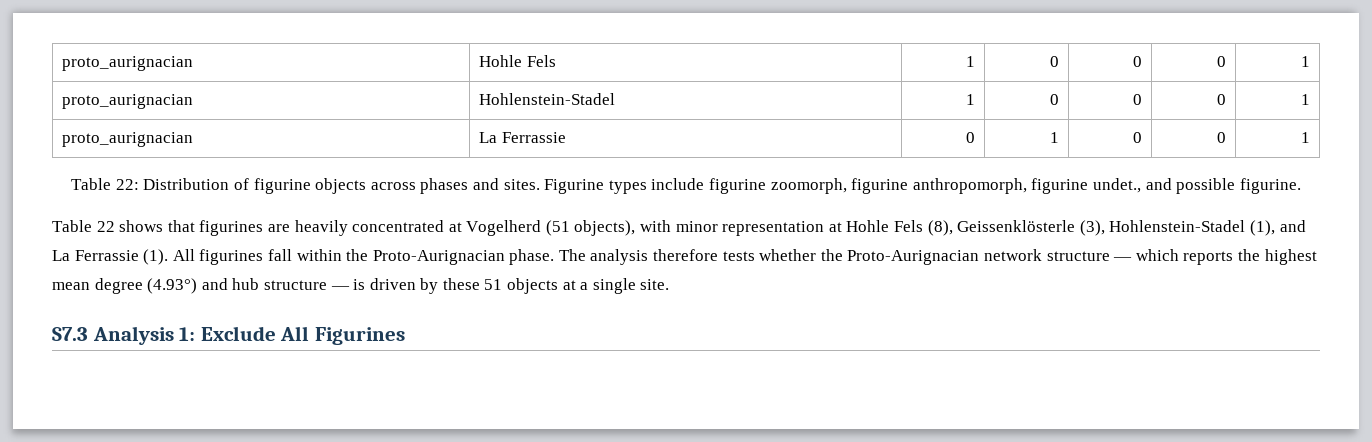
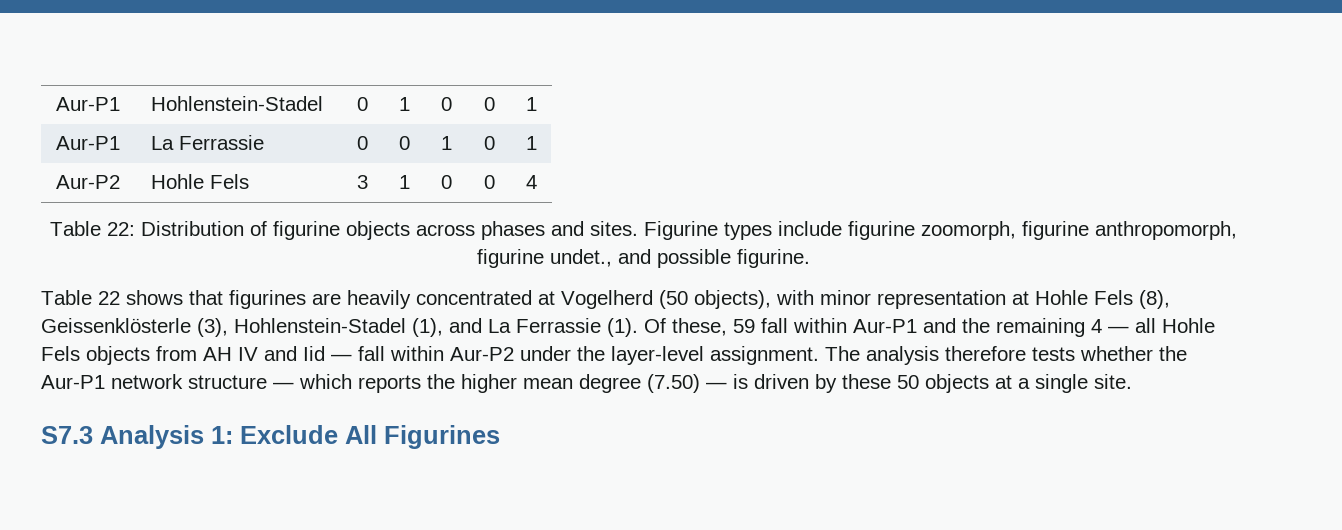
[62,56,194,71] [479,55,556,67] [965,56,975,67] [1049,56,1059,67] [1132,56,1142,67] [1216,56,1226,67] [1300,56,1310,67] [62,94,194,109] [479,93,616,105] [965,94,975,105] [1049,94,1059,105] [1132,94,1142,105] [1216,94,1226,105] [1300,94,1310,105] [62,132,194,147] [479,132,566,143] proto_aurignacian | Hohle Fels | 1 | 0 | 0 | 0 | 1 // proto_aurignacian | Hohlenstein-Stadel | 1 | 0 | 0 | 0 | 1 // proto_aurignacian | La Ferrassie -> [56,97,121,111] [151,96,324,111] Aur-P1 | Hohlenstein-Stadel
(1310, 137) none -> [56,136,121,150] [151,135,265,150] [356,136,368,150] [398,136,410,150] [440,136,452,150] [483,136,495,150] [525,136,537,150] [56,175,121,189] [151,174,250,189] [356,175,368,189] [398,175,410,189] [440,175,452,189] [483,175,495,189] [525,175,537,189] // Aur-P1 | La Ferrassie | 0 | 0 | 1 | 0 | 1 // Aur-P2 | Hohle Fels | 3 | 1 | 0 | 0 | 4
[545,220,570,236] (51 -> [659,290,688,309] (50
[172,249,555,265] All figurines fall within the Proto-Aurignacian phase. -> [644,318,1215,337] [41,346,819,365] Of these, 59 fall within Aur-P1 and the remaining 4 — all Hohle Fels objects from AH IV and Iid — fall within Aur-P2 under the layer-level assignment.
[847,250,980,265] Proto-Aurignacian -> [41,375,105,389] Aur-P1
[1264,249,1317,265] highest -> [461,374,517,393] higher
[147,278,327,294] (4.93°) and hub structure -> [647,374,700,393] (7.50)
[484,279,503,290] 51 -> [897,375,919,389] 50

